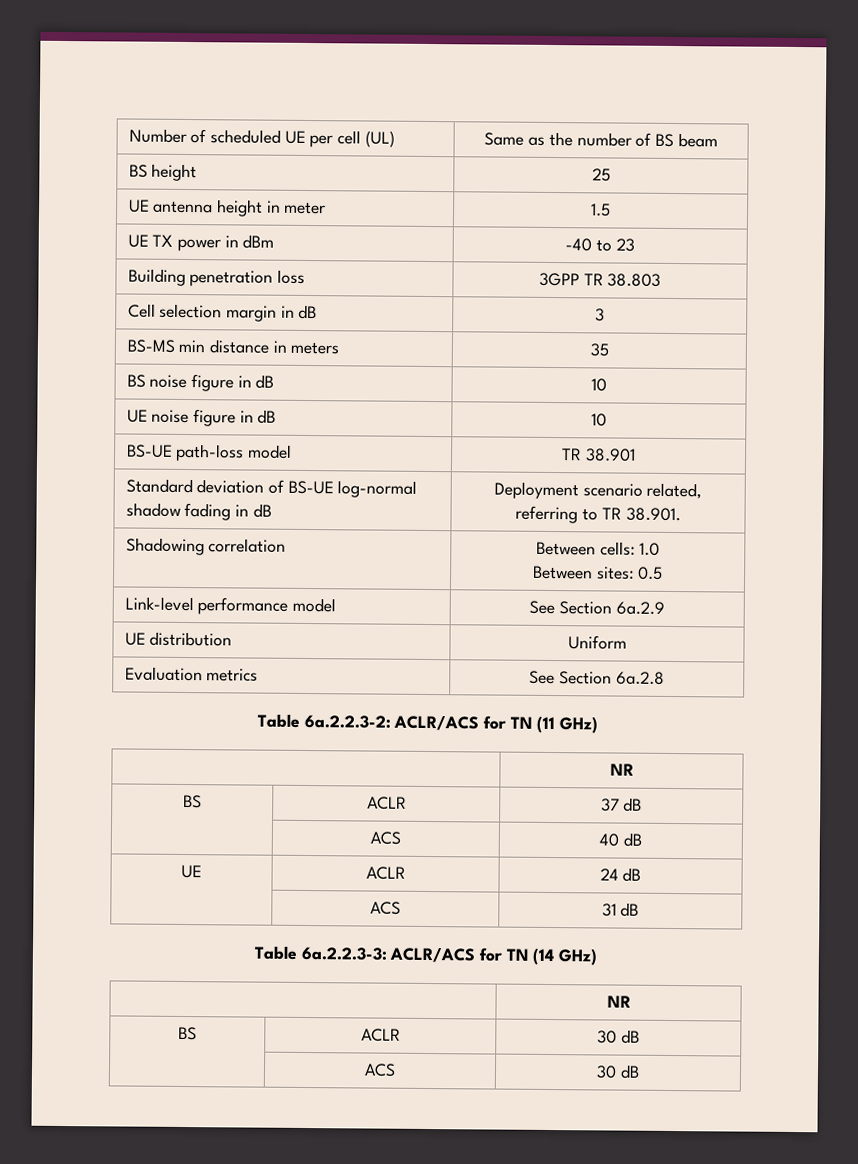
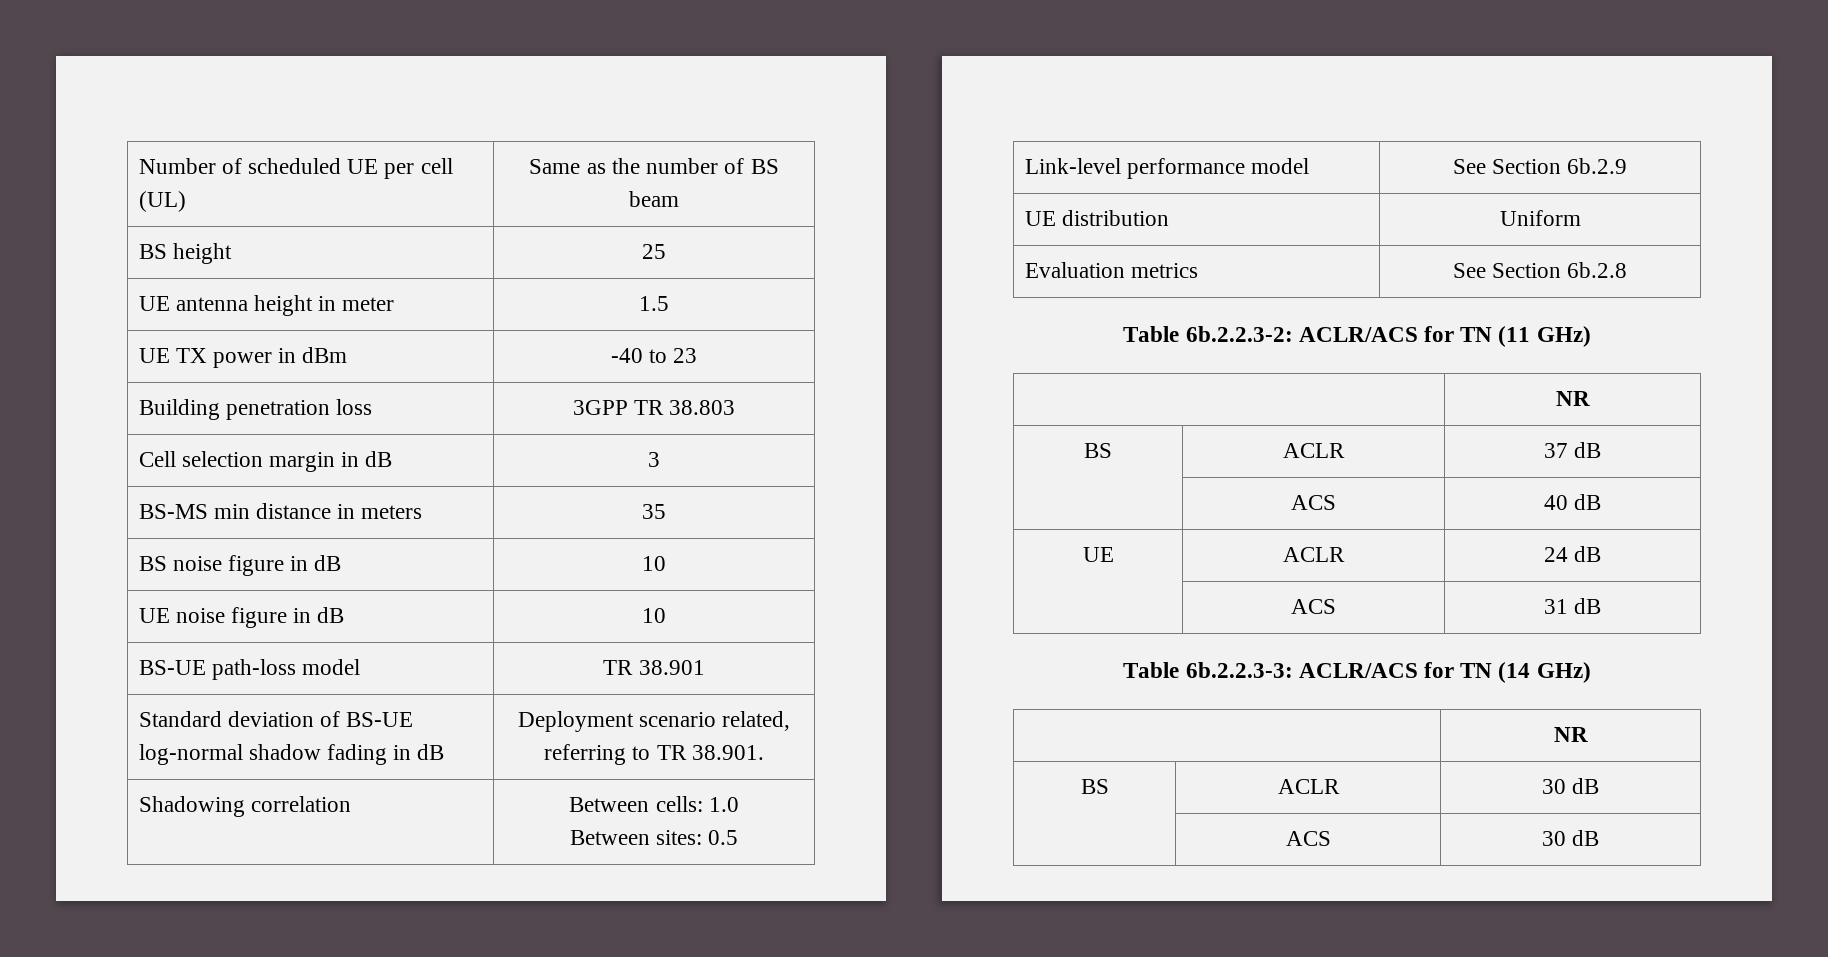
[615,601,665,615] 6a.2.9 -> [1567,158,1628,174] 6b.2.9
[615,671,665,685] [256,713,391,729] 6a.2.8 // Table 6a.2.2.3-2: -> [1567,262,1628,278] [1123,326,1293,342] 6b.2.8 // Table 6b.2.2.3-2:
[300,946,387,961] 6a.2.2.3-3: -> [1185,662,1293,678] 6b.2.2.3-3:

